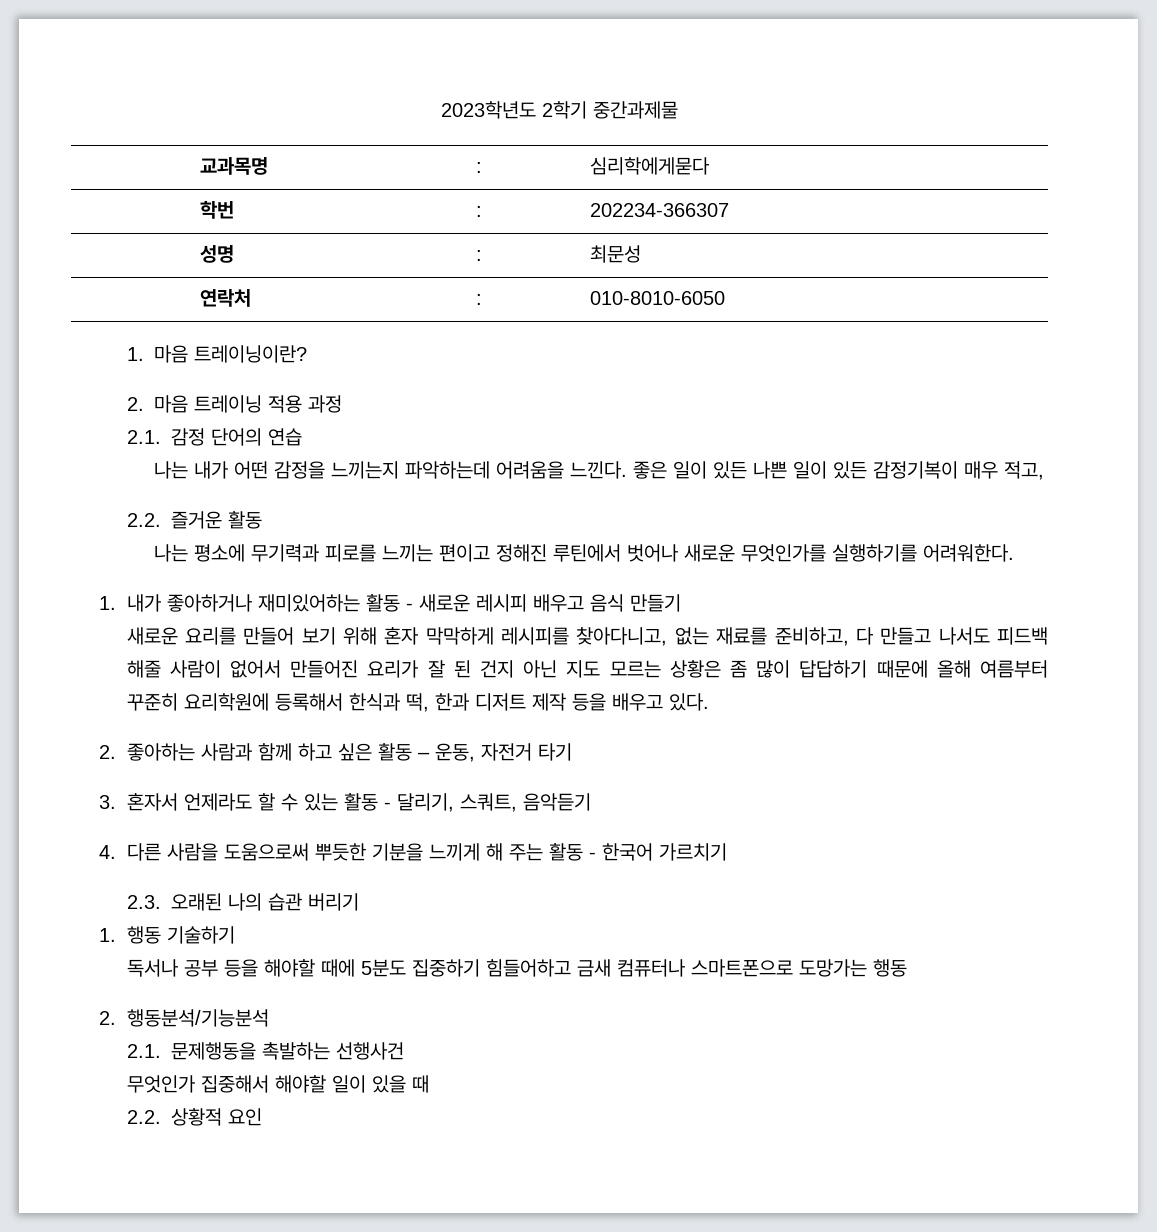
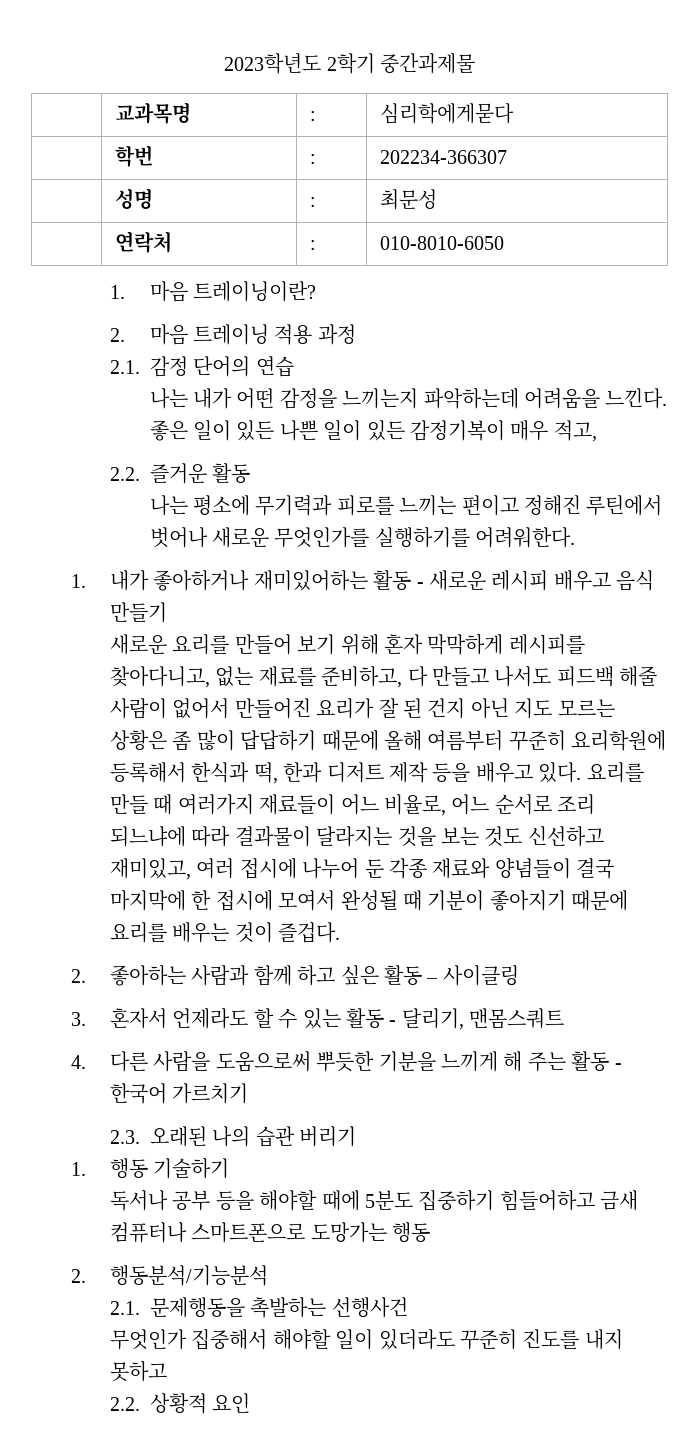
(709, 702) none -> [586,762,644,783] [110,794,596,816] [110,826,604,847] [110,858,615,880] [110,890,629,911] [110,922,341,943] 요리를 만들 때 여러가지 재료들이 어느 비율로, 어느 순서로 조리 되느냐에 따라 결과물이 달라지는 것을 보는 것도 신선하고 재미있고, 여러 접시에 나누어 둔 각종 재료와 양념들이 결국 마지막에 한 접시에 모여서 완성될 때 기분이 좋아지기 때문에 요리를 배우는 것이 즐겁다.
[434,743,572,762] 운동, 자전거 타기 -> [442,965,519,986] 사이클링
[459,793,591,812] 스쿼트, 음악듣기 -> [469,1008,565,1029] 맨몸스쿼트
[371,1075,429,1093] 있을 때 -> [378,1329,623,1350] [110,1361,168,1382] 있더라도 꾸준히 진도를 내지 못하고

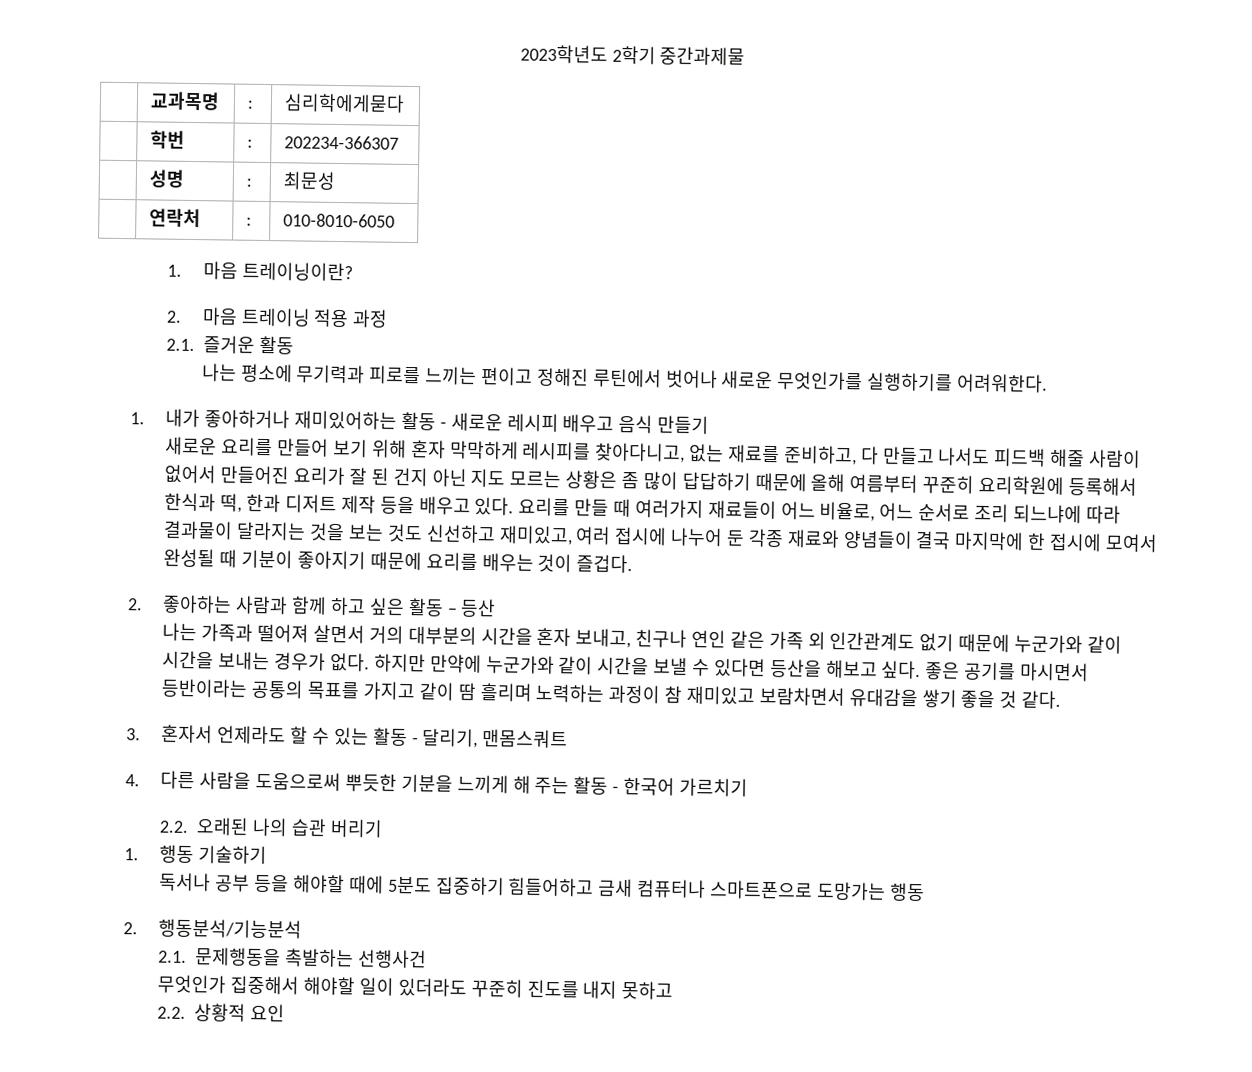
[150,356,294,377] [149,388,668,409] [149,420,597,442] [110,467,141,481] 감정 단어의 연습 // 나는 내가 어떤 감정을 느끼는지 파악하는데 어려움을 느낀다. 좋은 일이 있든 나쁜 일이 있든 감정기복이 매우 적고, // 2.2. -> (196, 345) none
[442,965,519,986] 사이클링 -> [460,598,497,618] [162,622,1122,654] [162,650,1090,682] [161,678,1062,710] 등산 // 나는 가족과 떨어져 살면서 거의 대부분의 시간을 혼자 보내고, 친구나 연인 같은 가족 외 인간관계도 없기 때문에 누군가와 같이 시간을 보내는 경우가 없다. 하지만 만약에 누군가와 같이 시간을 보낼 수 있다면 등산을 해보고 싶다. 좋은 공기를 마시면서 등반이라는 공통의 목표를 가지고 같이 땀 흘리며 노력하는 과정이 참 재미있고 보람차면서 유대감을 쌓기 좋을 것 같다.
[110,1130,141,1144] 2.3. -> [159,820,190,834] 2.2.

